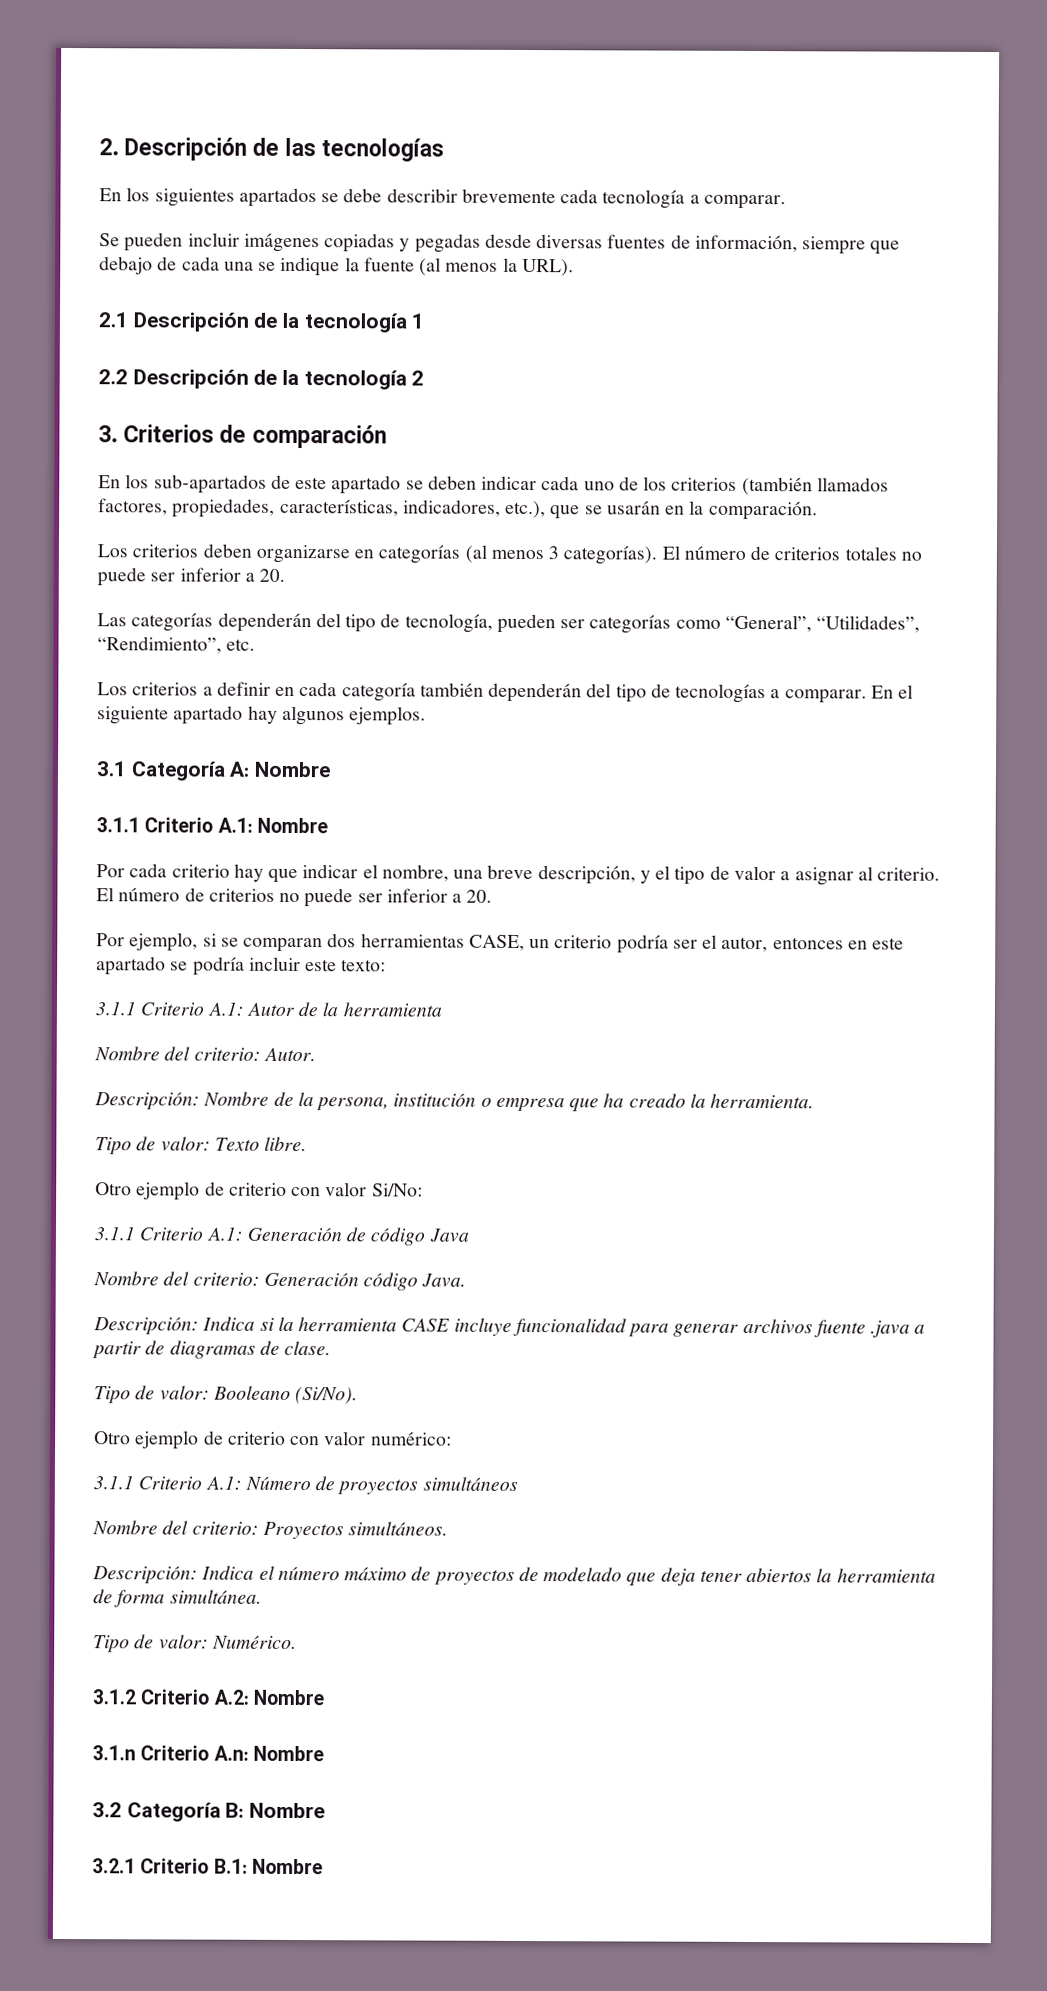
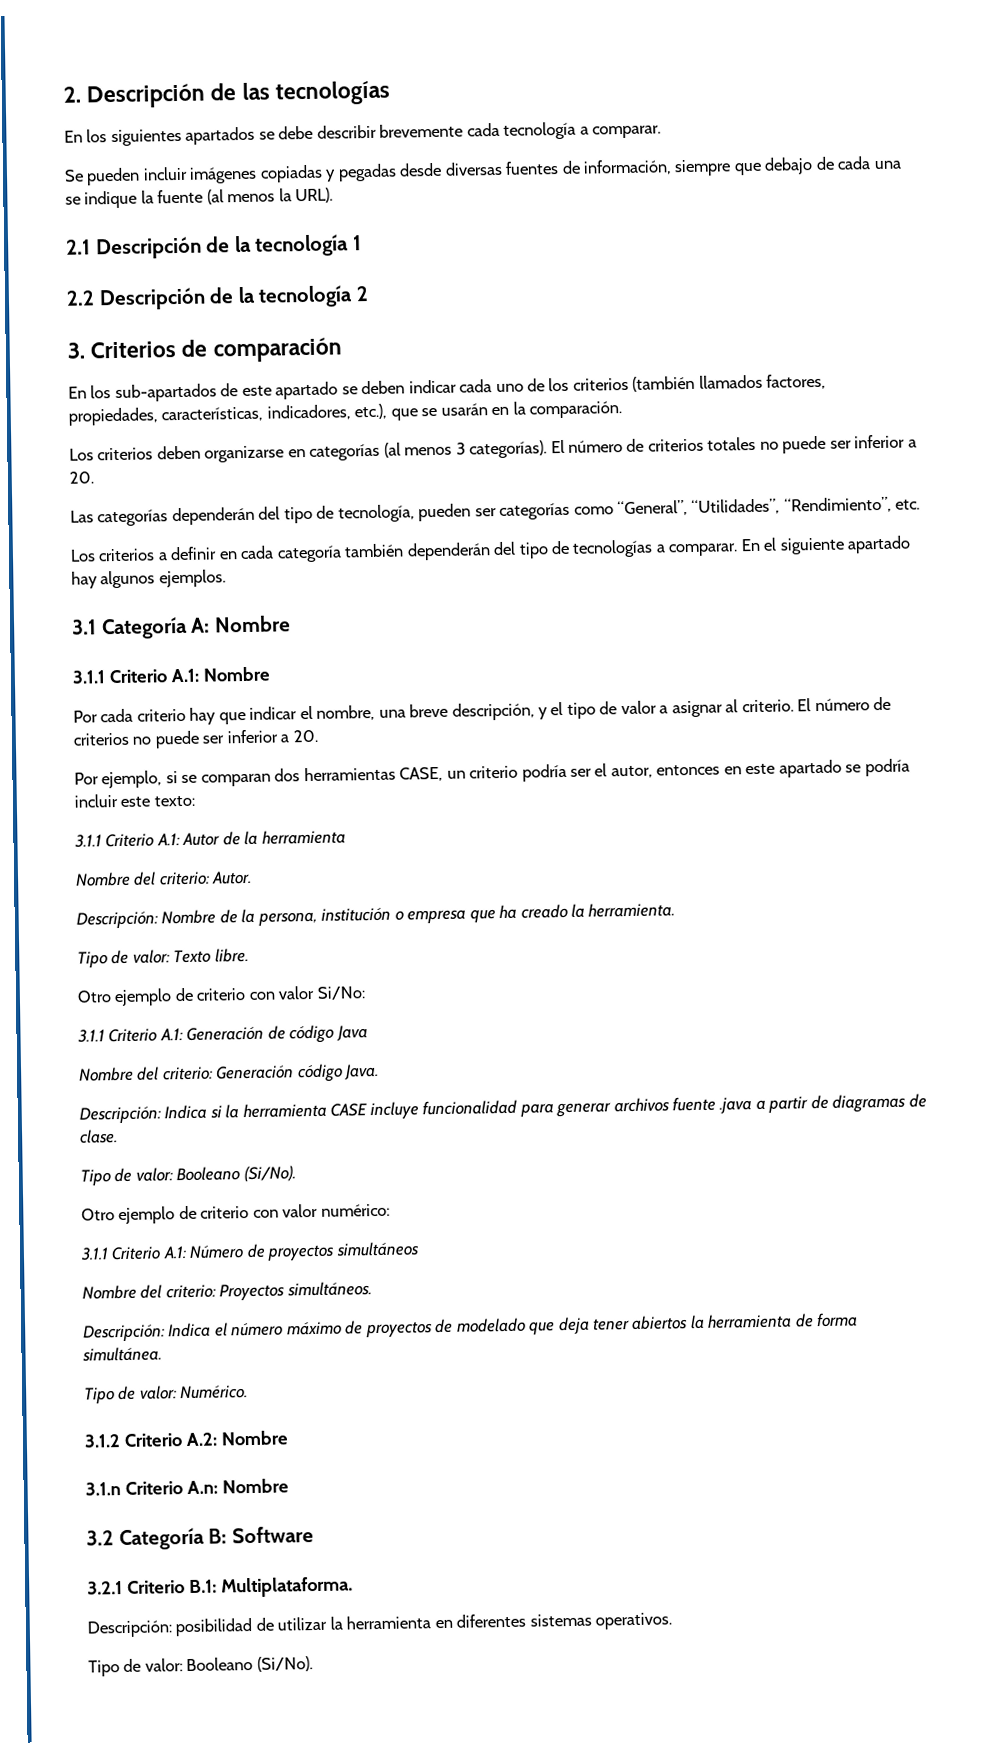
[249,1802,326,1819] Nombre -> [231,1526,314,1544] Software
[251,1858,323,1875] Nombre -> [220,1576,353,1598] [87,1612,673,1638] [88,1656,313,1677] Multiplataforma. // Descripción: posibilidad de utilizar la herramienta en diferentes sistemas operativos. // Tipo de valor: Booleano (Si/No).

